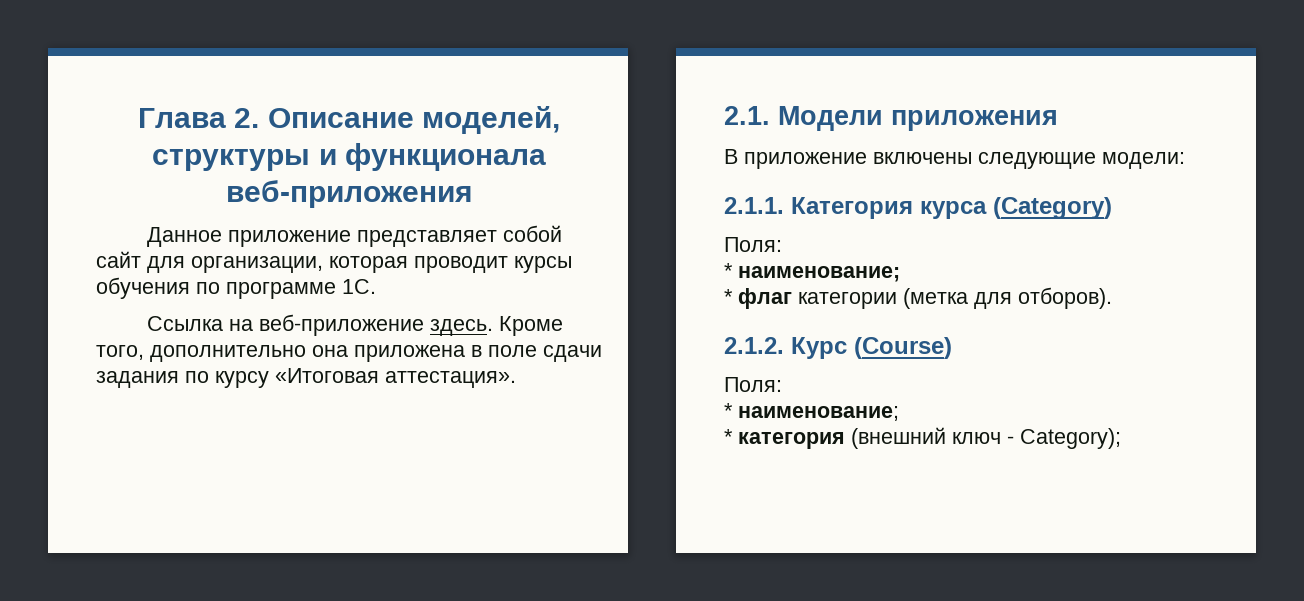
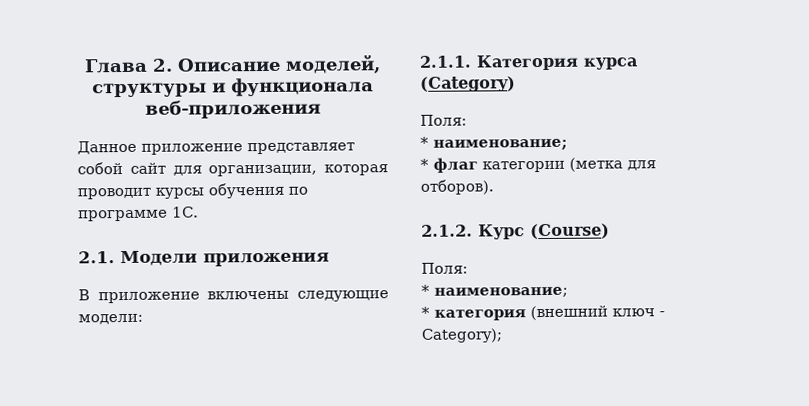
[146,314,563,336] [96,345,602,362] [96,368,516,388] // Ссылка на веб-приложение здесь. Кроме того, дополнительно она приложена в поле сдачи задания по курсу «Итоговая аттестация». -> (199, 212) none

